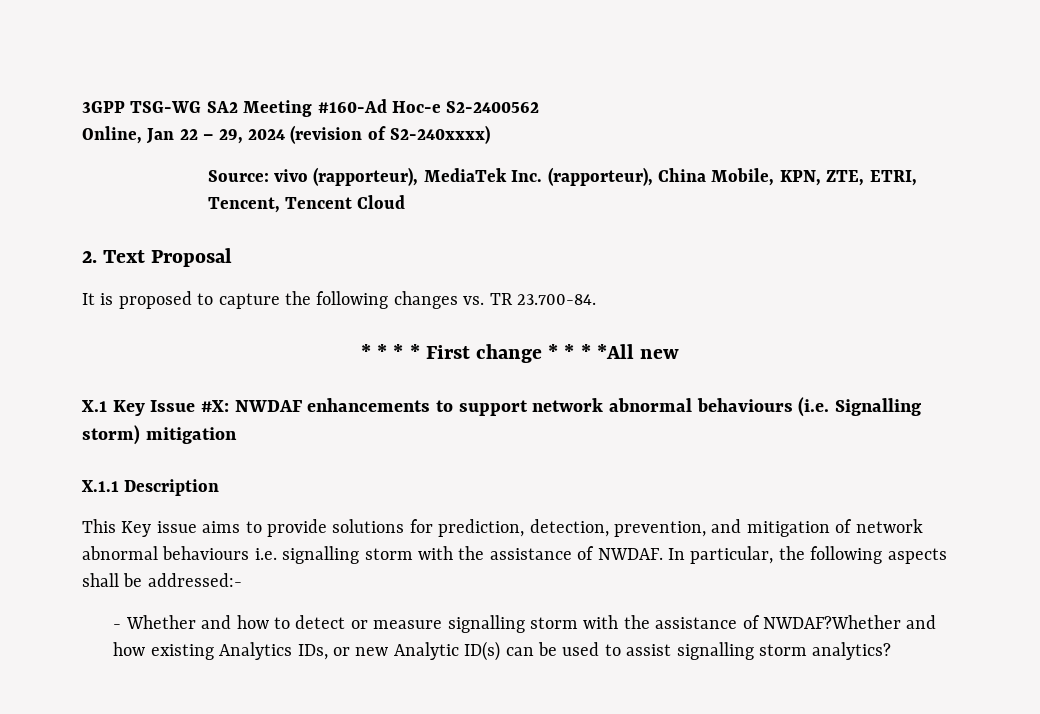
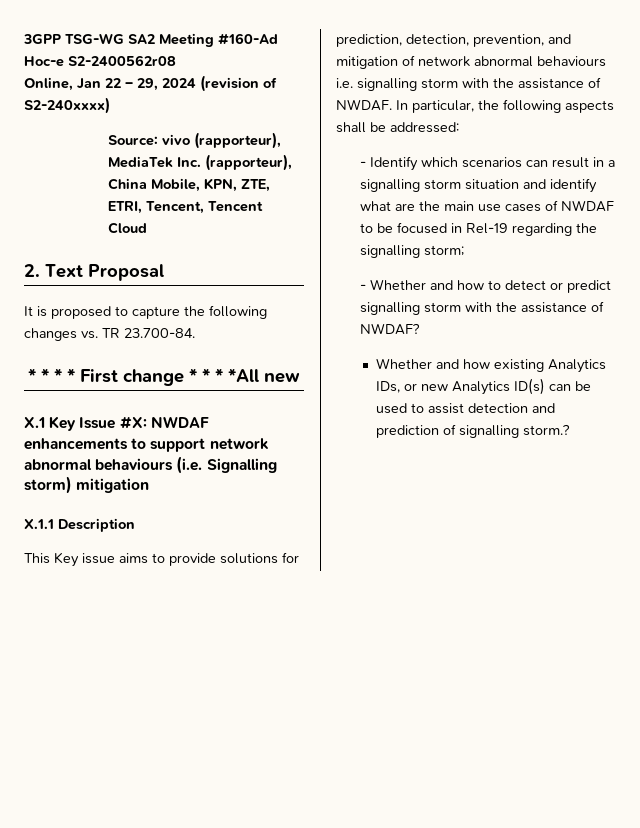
[446,101,540,113] S2-2400562 -> [68,55,176,66] S2-2400562r08
[147,573,242,587] addressed:- -> [390,122,459,133] [360,156,616,171] [360,178,598,193] [360,200,615,212] [360,222,598,236] [360,245,465,258] addressed: // - Identify which scenarios can result in a signalling storm situation and identify what are the main use cases of NWDAF to be focused in Rel-19 regarding the signalling storm;
[373,615,902,633] measure signalling storm with the assistance of NWDAF?Whether -> [567,280,612,293] [360,301,605,315] [360,323,421,335] [376,358,433,369] predict signalling storm with the assistance of NWDAF? // Whether
[393,642,459,660] Analytic -> [452,381,511,395] Analytics
[676,642,892,660] signalling storm analytics? -> [468,403,556,413] [376,424,571,438] detection and prediction of signalling storm.?

